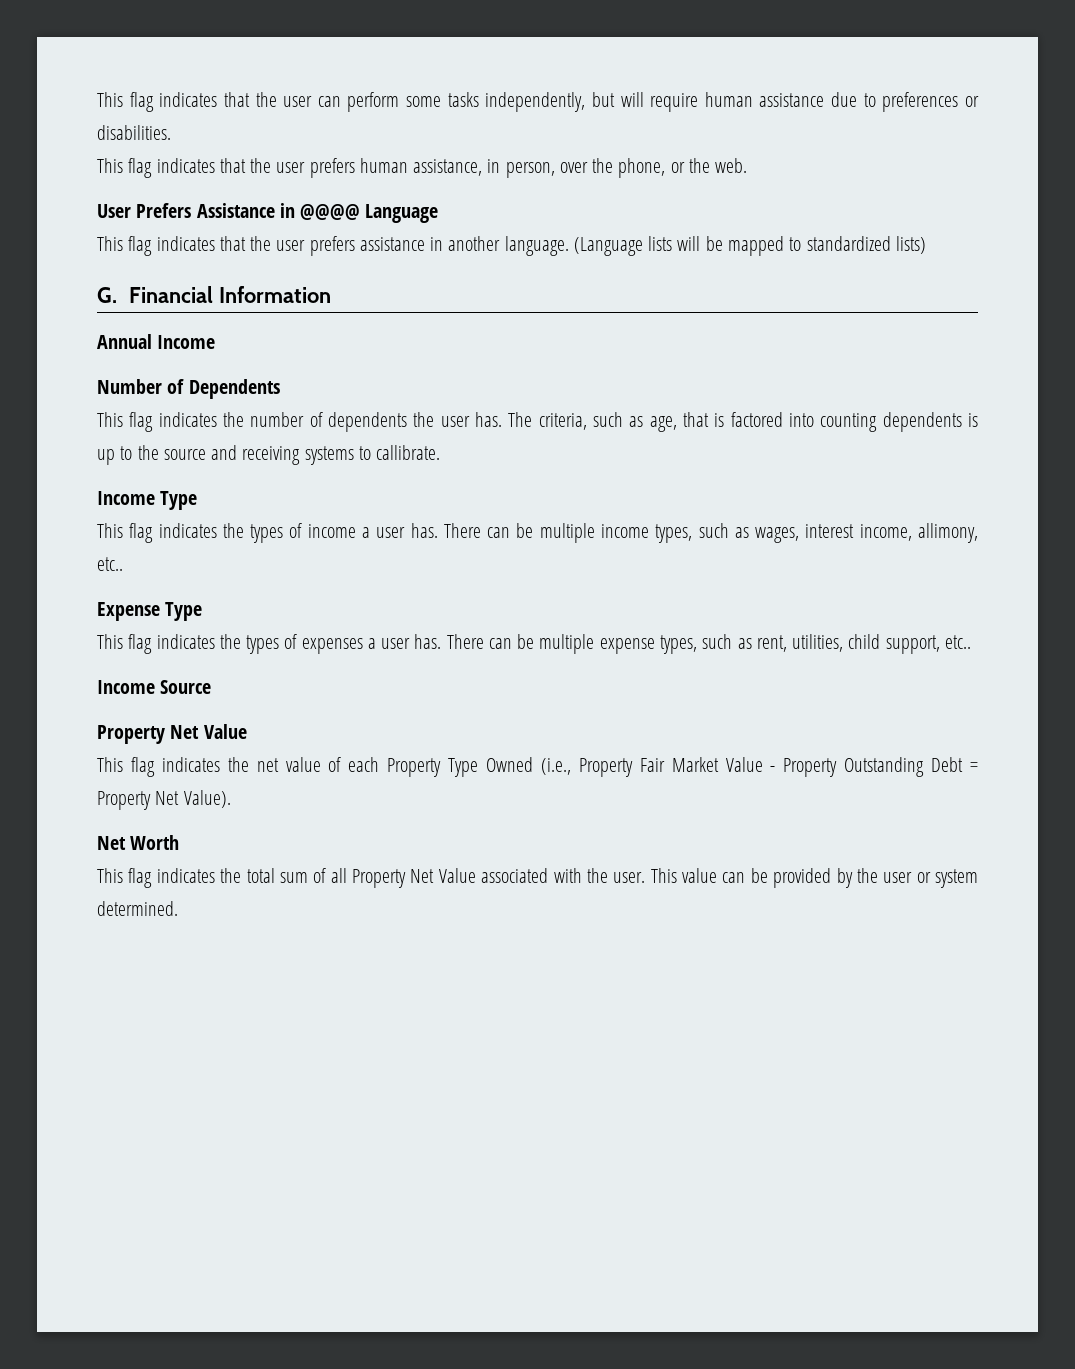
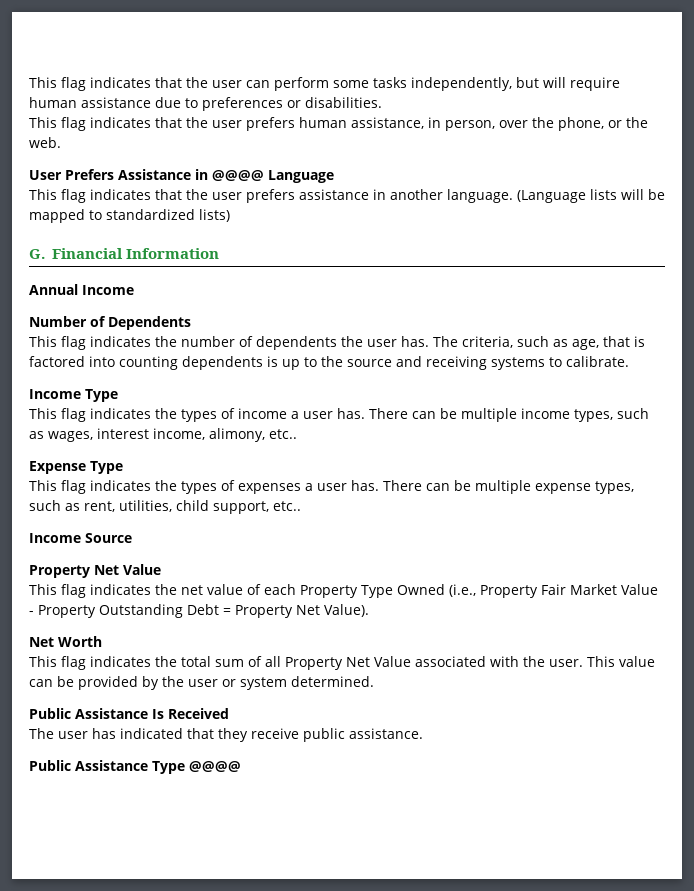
[376,445,441,460] callibrate. -> [566,356,629,367] calibrate.
[918,523,979,543] allimony, -> [209,428,265,442] alimony,
(178, 908) none -> [29,708,229,719] [29,728,423,742] [29,760,241,774] // Public Assistance Is Received // The user has indicated that they receive public assistance. // Public Assistance Type @@@@

